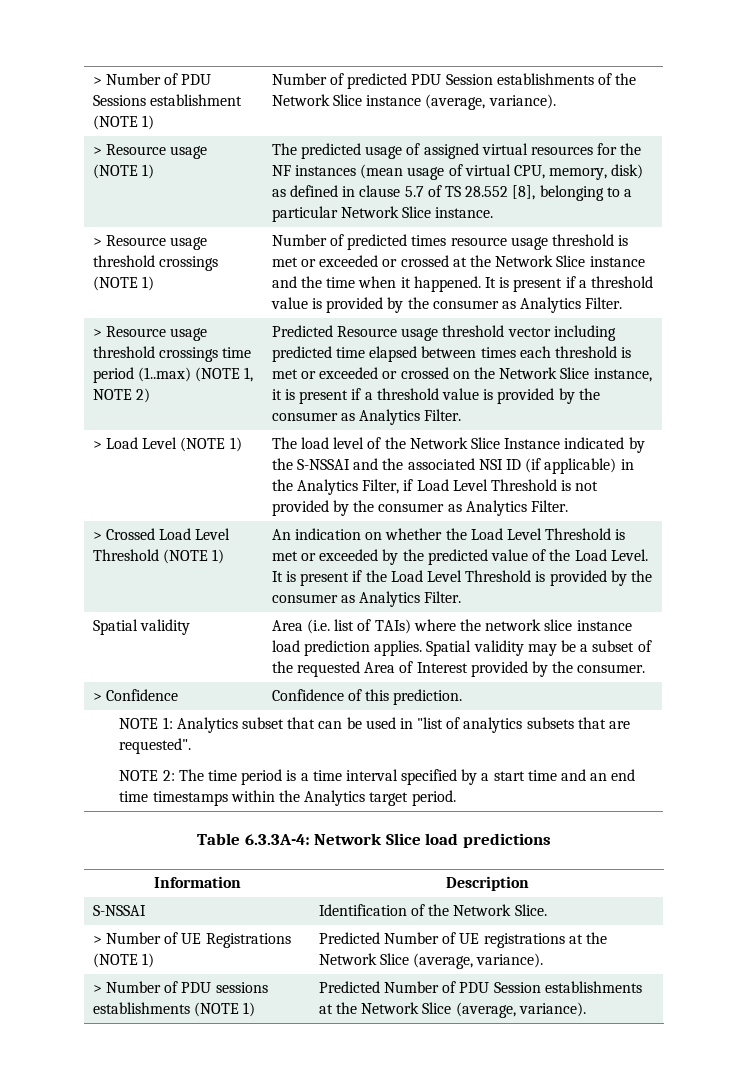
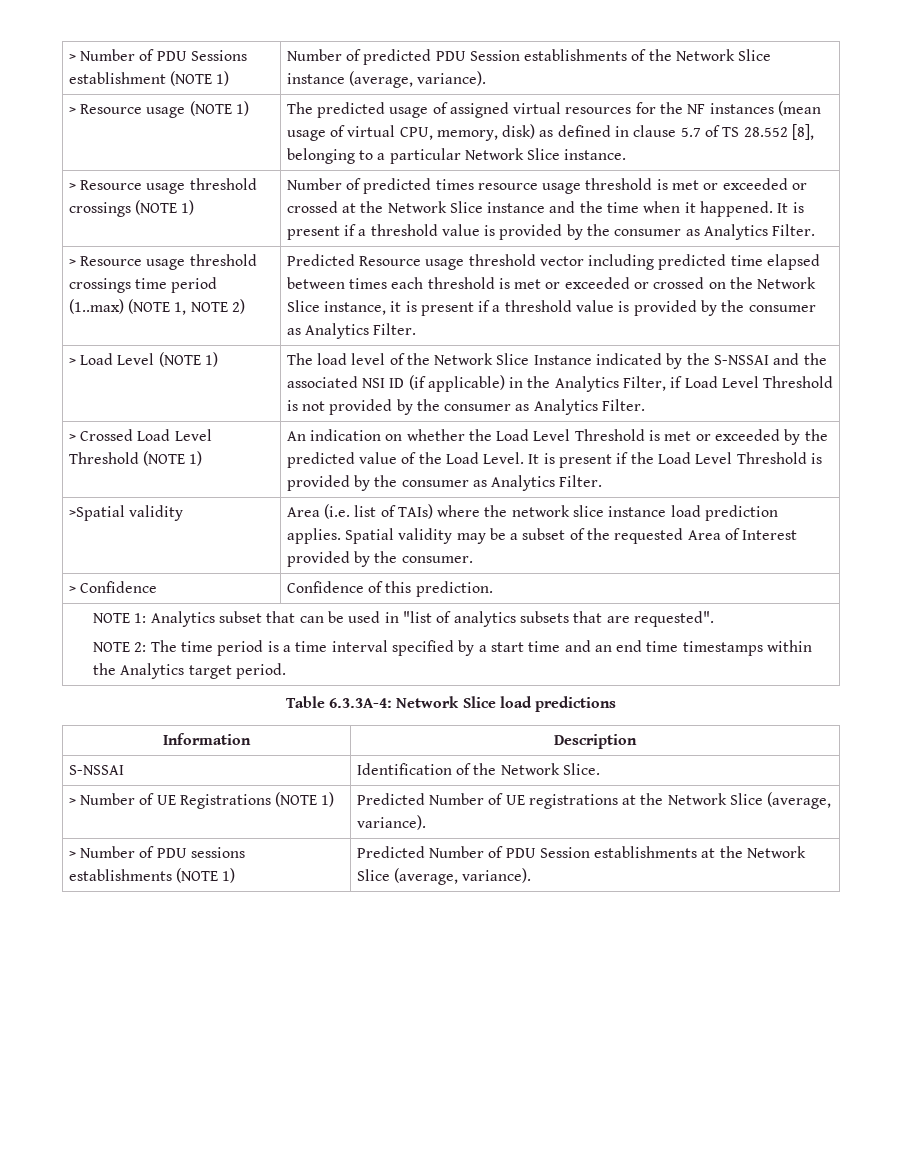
[92,619,138,635] Spatial -> [68,505,125,521] >Spatial

